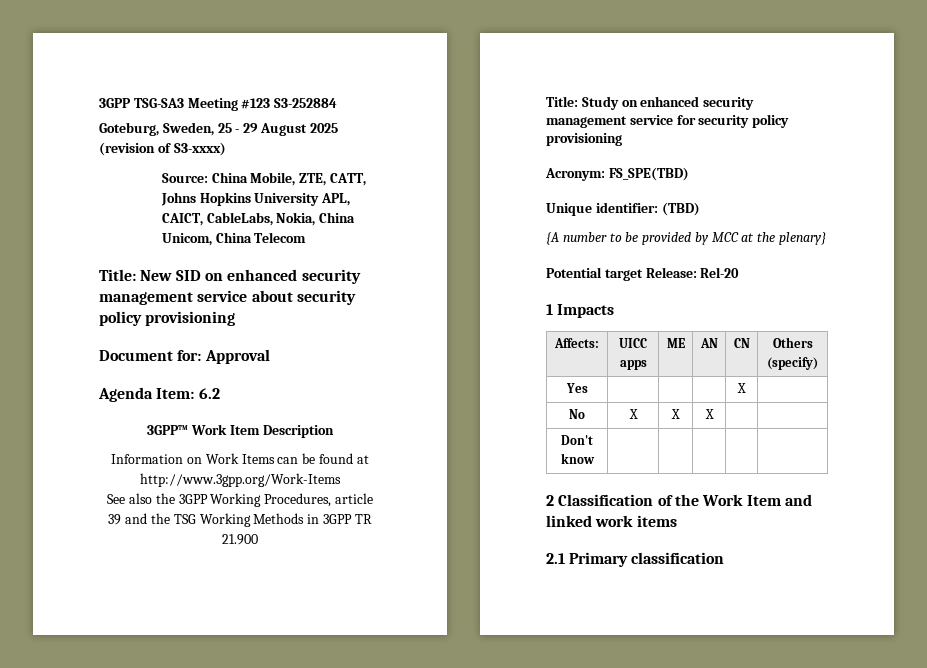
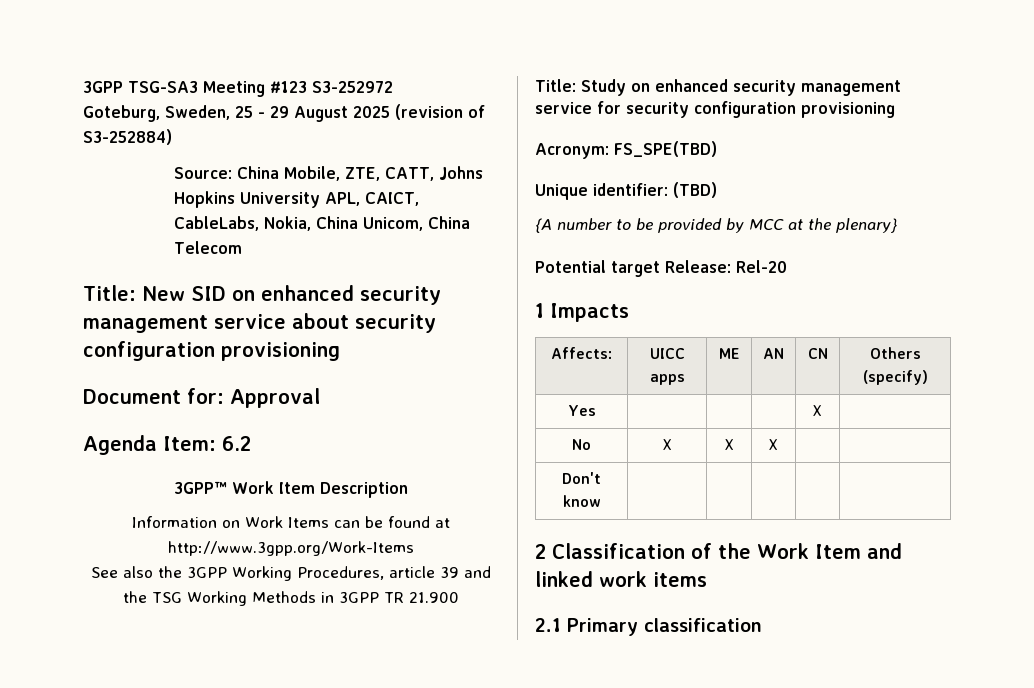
[274,98,338,108] S3-252884 -> [312,81,393,93] S3-252972
[173,142,226,156] S3-xxxx) -> [83,129,172,145] S3-252884)
[99,311,142,326] policy -> [83,341,215,361] configuration
[752,114,790,128] policy -> [694,101,796,118] configuration

